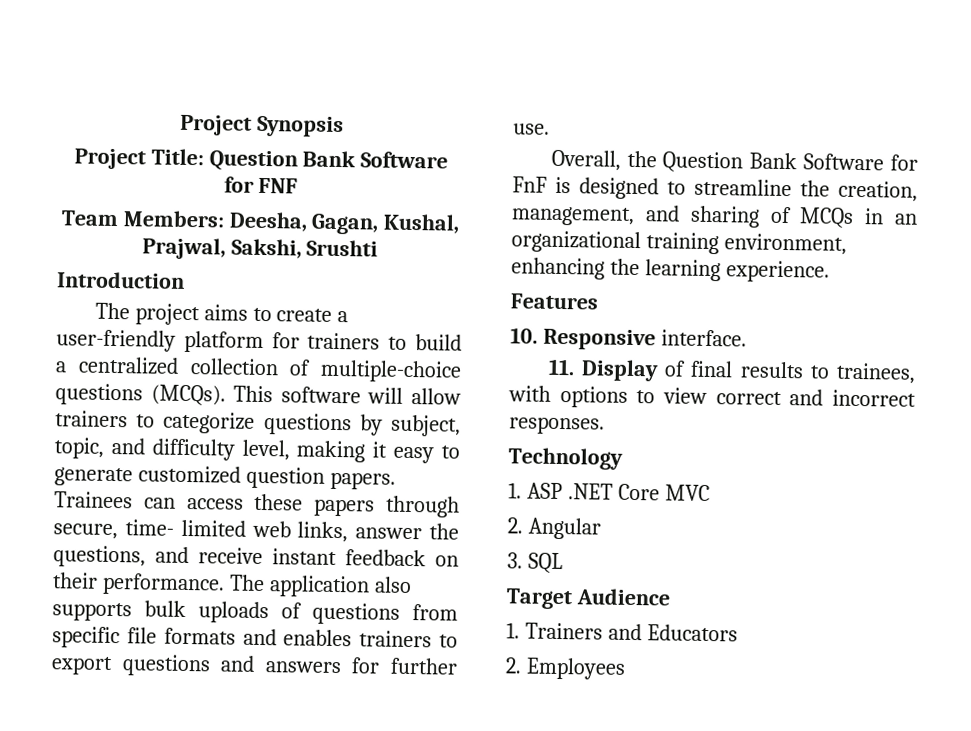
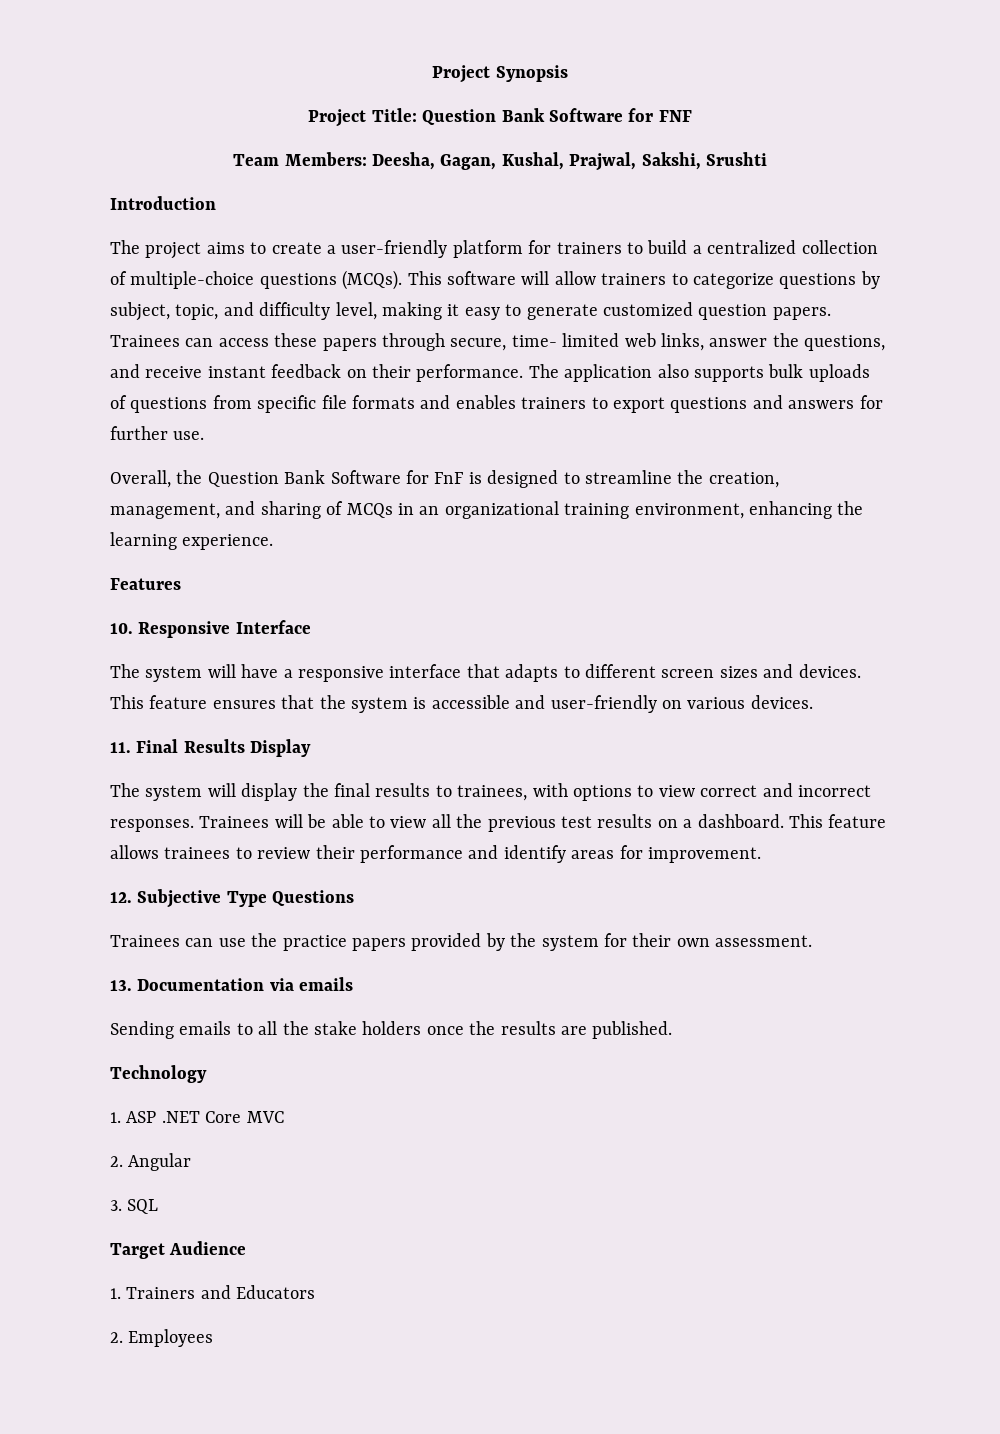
[660,329,747,347] interface. -> [235,620,311,634] [110,664,861,682] [110,695,813,713] Interface // The system will have a responsive interface that adapts to different screen sizes and devices. This feature ensures that the system is accessible and user-friendly on various devices.
(575, 367) none -> [136,739,245,753] Final Results
[664,360,687,377] of -> [110,783,329,801] // The system will display the
(605, 425) none -> [199,814,887,832] [110,845,761,863] [110,889,355,908] [110,933,813,951] [110,977,354,991] [110,1021,673,1039] Trainees will be able to view all the previous test results on a dashboard. This feature allows trainees to review their performance and identify areas for improvement. // 12. Subjective Type Questions // Trainees can use the practice papers provided by the system for their own assessment. // 13. Documentation via emails // Sending emails to all the stake holders once the results are published.

